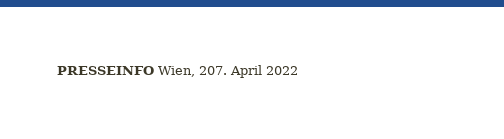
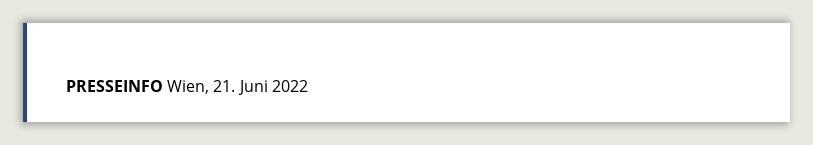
[199,65,262,78] 207. April -> [213,80,268,95] 21. Juni

